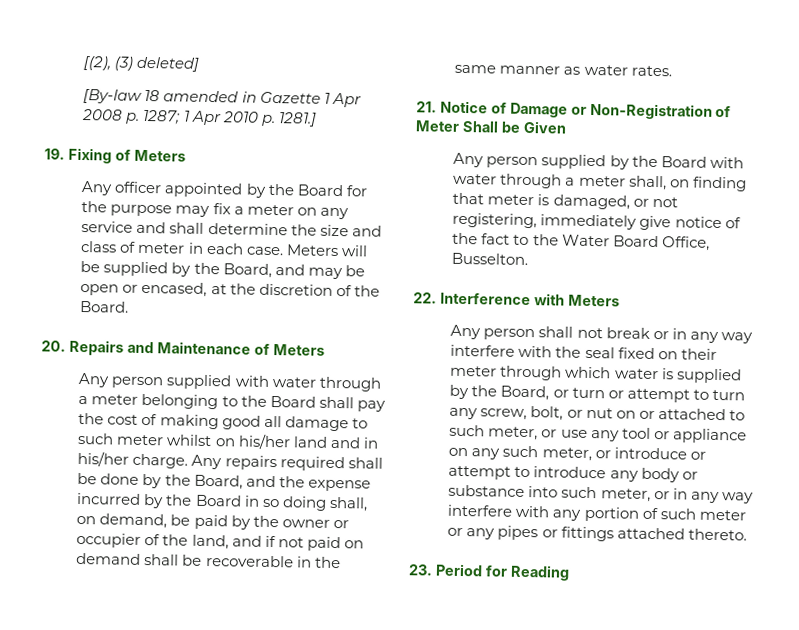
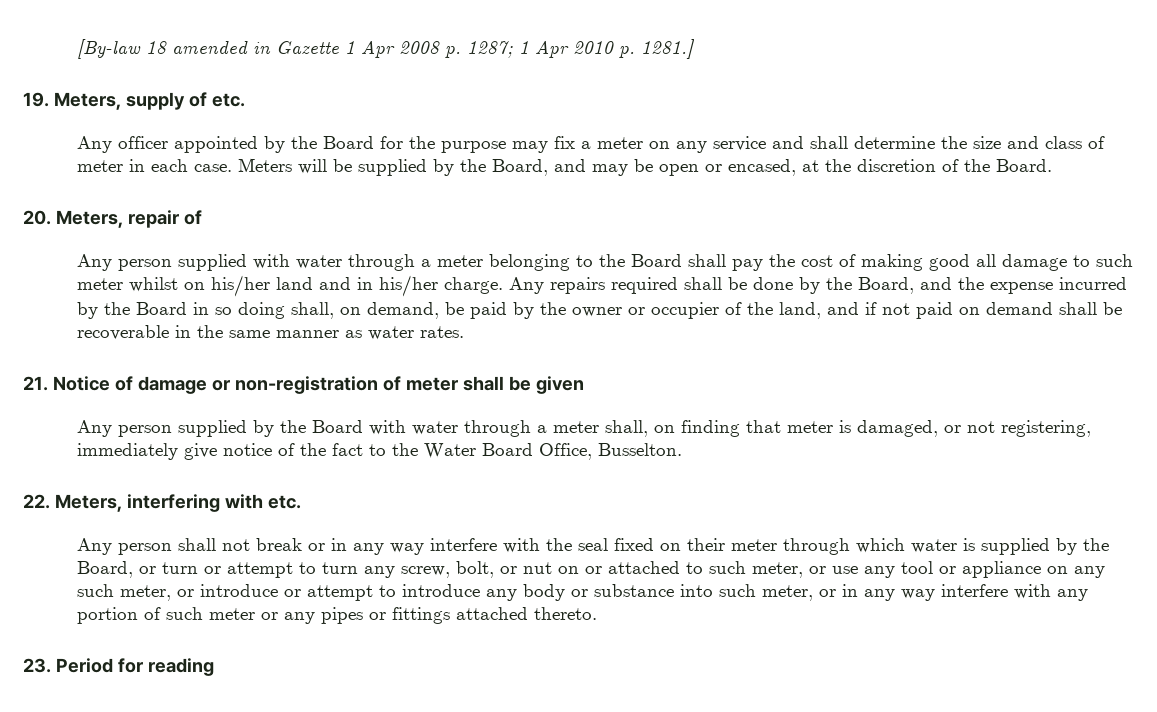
[83,56,201,72] [(2), (3) deleted] // -> (77, 49) none
[67,147,186,164] Fixing of Meters -> [53,92,245,110] Meters, supply of etc.
[68,339,325,356] Repairs and Maintenance of Meters -> [55,210,202,228] Meters, repair of
[509,102,732,120] [415,120,567,134] Damage or Non-Registration of Meter Shall be Given -> [137,376,584,394] damage or non-registration of meter shall be given
[439,292,620,307] Interference with Meters -> [54,494,301,512] Meters, interfering with etc.
[509,564,570,581] Reading -> [147,658,214,676] reading

